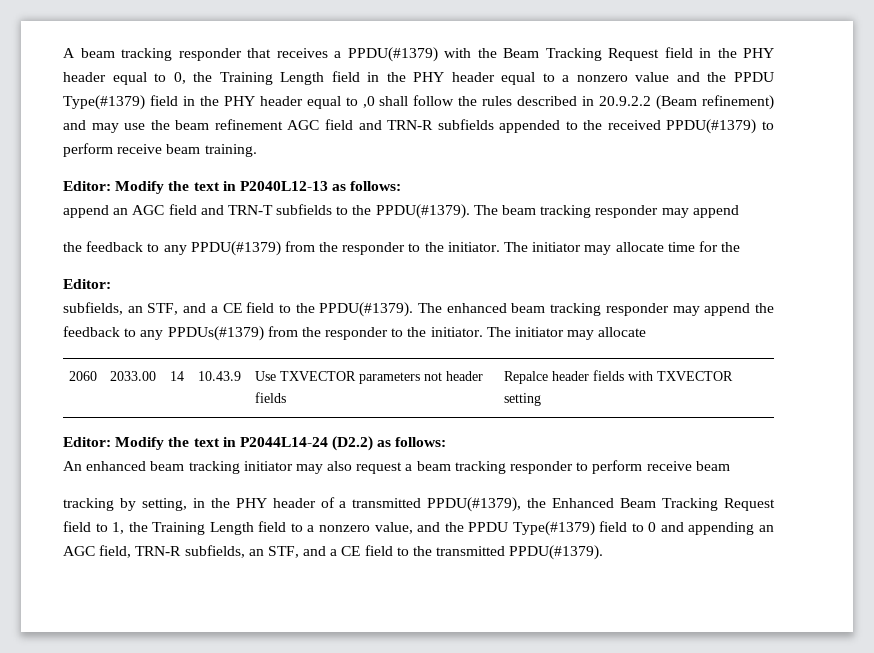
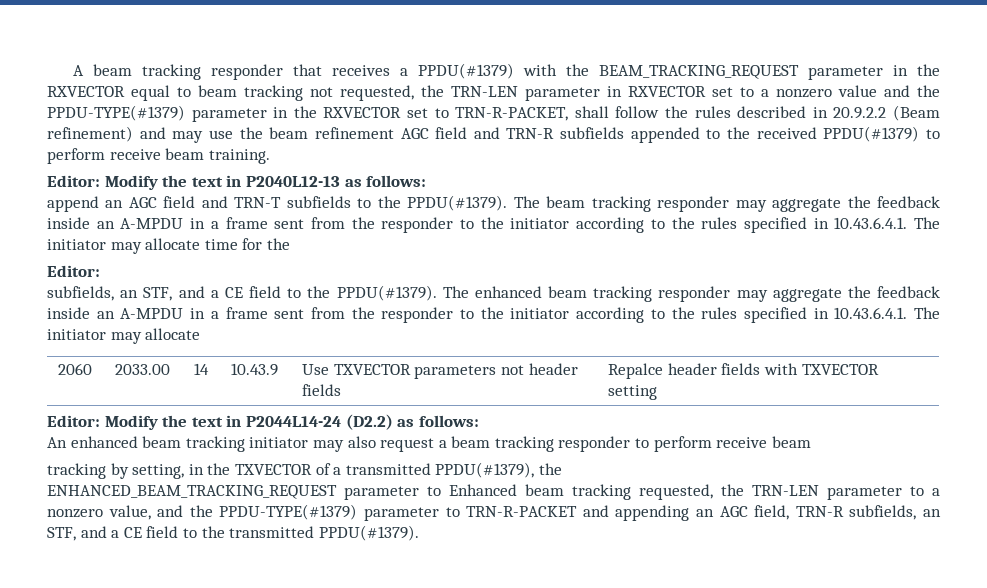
[503,47,774,61] [63,71,536,85] Beam Tracking Request field in the PHY header equal to 0, the Training Length field in the PHY header equal -> [599,64,940,80] [47,85,733,101] BEAM_TRACKING_REQUEST parameter in the RXVECTOR equal to beam tracking not requested, the TRN-LEN parameter in RXVECTOR set
[734,72,774,82] [63,95,375,110] PPDU Type(#1379) field in the PHY header equal to ,0 -> [47,105,569,122] PPDU-TYPE(#1379) parameter in the RXVECTOR set to TRN-R-PACKET,
[692,205,739,218] [63,241,500,256] append // the feedback to any PPDU(#1379) from the responder to the initiator. -> [772,196,940,212] [47,217,908,233] aggregate the feedback inside an A-MPDU in a frame sent from the responder to the initiator according to the rules specified in 10.43.6.4.1.
[704,303,775,316] [63,326,483,341] append the feedback to any PPDUs(#1379) from the responder to the initiator. -> [772,286,940,302] [47,307,908,323] aggregate the feedback inside an A-MPDU in a frame sent from the responder to the initiator according to the rules specified in 10.43.6.4.1.
[235,498,316,508] PHY header -> [234,464,312,475] TXVECTOR
[552,498,775,511] [63,521,287,535] Enhanced Beam Tracking Request field to 1, the Training Length field -> [47,484,902,500] // ENHANCED_BEAM_TRACKING_REQUEST parameter to Enhanced beam tracking requested, the TRN-LEN parameter
[468,521,657,536] PPDU Type(#1379) field to 0 -> [219,504,578,521] PPDU-TYPE(#1379) parameter to TRN-R-PACKET

